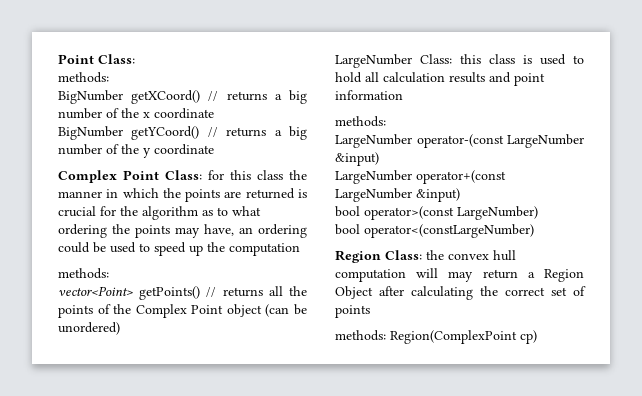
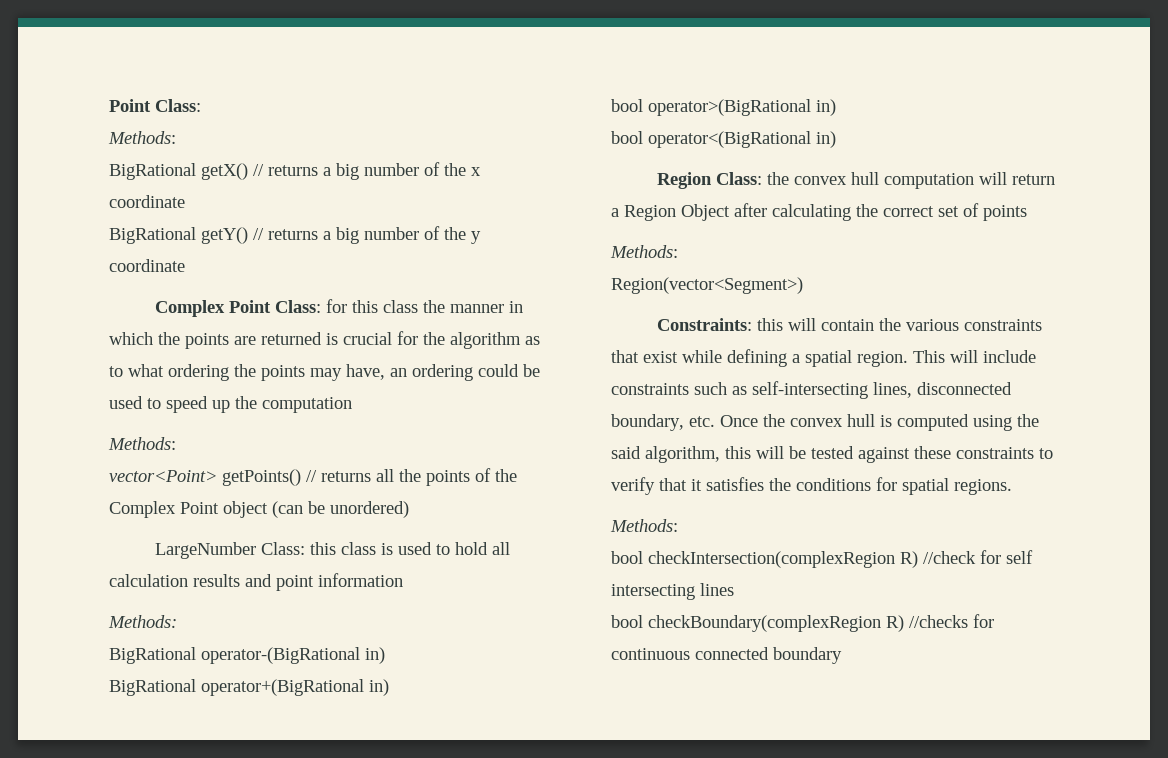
[58,72,109,83] [58,90,201,104] methods: // BigNumber getXCoord() -> [108,131,176,144] [109,163,248,180] Methods: // BigRational getX()
[58,126,200,140] BigNumber getYCoord() -> [109,227,248,244] BigRational getY()
[58,268,109,279] methods: -> [108,437,176,450] Methods:
[335,116,386,127] [335,134,584,148] [335,152,379,166] [335,170,506,184] [335,188,460,202] [335,206,538,220] [335,224,534,238] methods: // LargeNumber operator-(const LargeNumber &input) // LargeNumber operator+(const LargeNumber &input) // bool operator>(const LargeNumber) // bool operator<(constLargeNumber) -> [108,615,177,628] [109,647,385,664] [109,679,389,696] [611,99,836,116] [611,131,836,148] Methods: // BigRational operator-(BigRational in) // BigRational operator+(BigRational in) // bool operator>(BigRational in) // bool operator<(BigRational in)
[448,271,474,282] may -> (1008, 178) none
[335,330,537,344] methods: Region(ComplexPoint cp) -> [610,245,678,258] [611,277,803,294] [657,318,1043,331] [611,349,1036,367] [611,381,1012,399] [611,414,1039,431] [611,446,1053,463] [611,477,1012,495] [610,519,678,532] [611,550,1033,568] [611,583,734,600] [611,614,994,632] [611,647,842,664] Methods: // Region(vector<Segment>) // Constraints: this will contain the various constraints that exist while defining a spatial region. This will include constraints such as self-intersecting lines, disconnected boundary, etc. Once the convex hull is computed using the said algorithm, this will be tested against these constraints to verify that it satisfies the conditions for spatial regions. // Methods: // bool checkIntersection(complexRegion R) //check for self intersecting lines // bool checkBoundary(complexRegion R) //checks for continuous connected boundary

